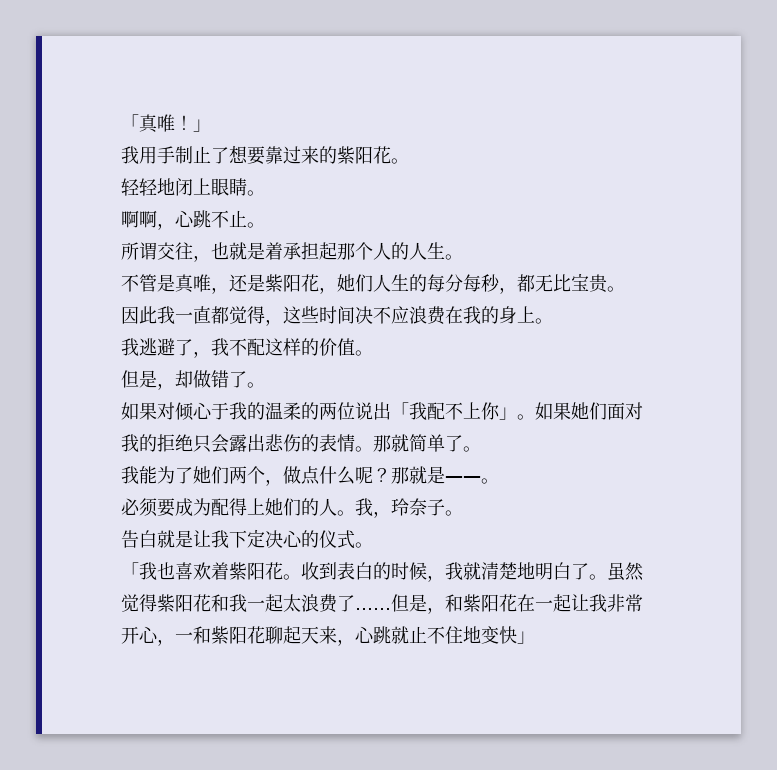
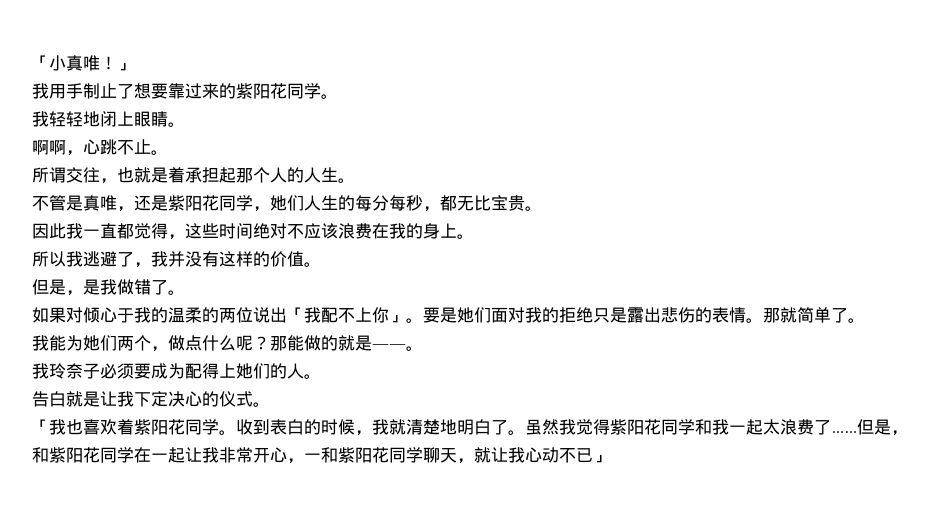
[121,114,139,130] 「 -> [32,55,66,71] 「小
[391,158,409,164] 。 // -> [287,83,338,99] [32,111,49,127] 同学。 // 我
(319, 283) none -> [219,195,253,211] 同学
[355,306,409,324] 决不应 -> [253,223,338,239] 绝对不应该
(553, 321) none -> [32,251,66,267] 所以
[229,338,265,356] 不配 -> [168,251,219,267] 并没有
[175,370,193,388] 却 -> [83,279,117,295] 是我
[535,402,571,420] 如果 -> [423,307,457,323] 要是
[211,434,229,453] 会 -> [610,307,627,323] 是
[175,467,193,484] 了 -> (83, 343) none
(409, 475) none -> [287,335,338,351] 能做的
(499, 481) none -> [32,363,100,379] 我玲奈子
[355,498,463,518] 我，玲奈子。 -> (321, 376) none
(283, 571) none -> [185,419,219,435] 同学
(644, 571) none -> [559,419,576,435] 我
(211, 603) none -> [661,419,695,435] 同学
(517, 603) none -> [100,447,134,463] 同学
[265,626,517,646] 聊起天来，心跳就止不住地变快 -> [389,447,593,464] 同学聊天，就让我心动不已

